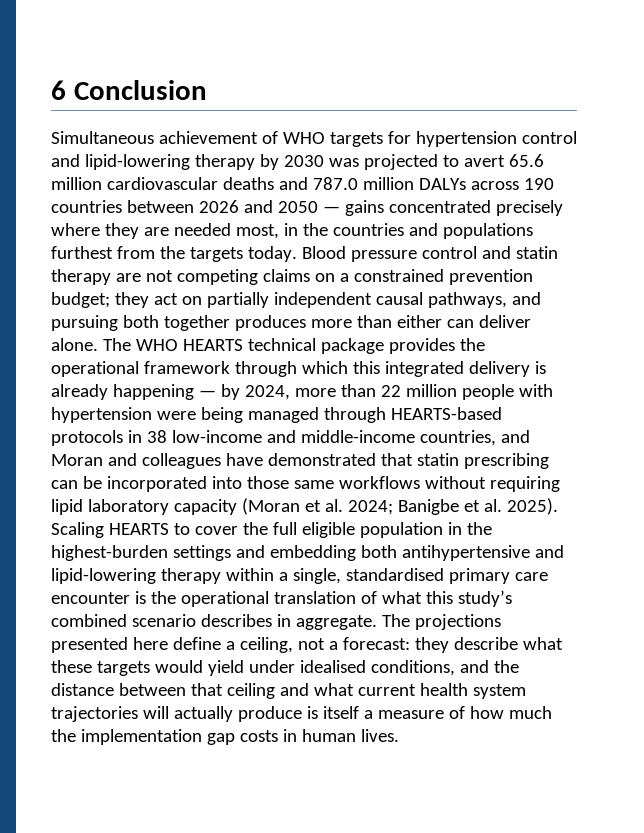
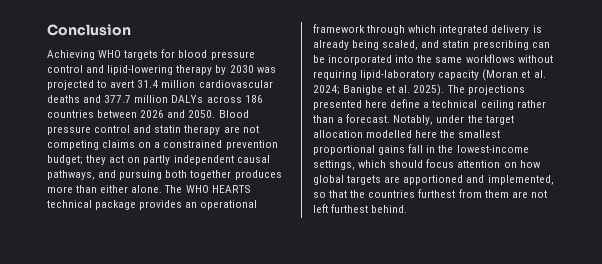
[51,80,66,100] 6 -> (47, 30) none
[51,131,278,144] Simultaneous achievement of -> [47,50,95,60] Achieving
[415,131,517,147] hypertension -> [178,50,255,60] blood pressure
[508,154,544,167] 65.6 -> [137,80,159,88] 31.4
[312,177,358,190] 787.0 -> [104,95,132,103] 377.7
[523,178,554,190] 190 -> [244,95,263,103] 186
[277,200,563,216] [51,223,533,239] [51,246,297,262] 2050 — gains concentrated precisely where they are needed most, in the countries and populations furthest from the targets today. -> [188,110,216,118] 2050.
[206,292,269,308] partially -> [143,155,171,165] partly
[446,315,531,328] can deliver -> (129, 189) none
[459,338,485,351] the -> [185,202,198,208] an
[352,361,380,374] this -> (437, 29) none
[112,384,553,400] [51,407,502,423] [51,430,530,446] [51,453,413,469] happening — by 2024, more than 22 million people with hypertension were being managed through HEARTS-based protocols in 38 low-income and middle-income countries, and Moran and colleagues have demonstrated that -> [352,40,440,50] being scaled, and
[246,476,289,489] those -> [417,55,433,63] the
[51,499,169,515] lipid laboratory -> [360,70,436,80] lipid-laboratory
[51,522,492,538] [51,545,564,561] [51,568,548,584] [51,590,512,607] [51,614,377,630] Scaling HEARTS to cover the full eligible population in the highest-burden settings and embedding both antihypertensive and lipid-lowering therapy within a single, standardised primary care encounter is the operational translation of what this study’s combined scenario describes in aggregate. -> (445, 90) none
[239,637,563,653] [51,660,519,676] [51,683,526,699] [51,706,552,722] [51,729,399,745] ceiling, not a forecast: they describe what these targets would yield under idealised conditions, and the distance between that ceiling and what current health system trajectories will actually produce is itself a measure of how much the implementation gap costs in human lives. -> [432,100,546,110] [313,114,514,125] [313,130,501,138] [313,144,529,155] [313,159,541,170] [313,175,554,185] [313,189,547,198] [313,204,408,213] technical ceiling rather than a forecast. Notably, under the target allocation modelled here the smallest proportional gains fall in the lowest-income settings, which should focus attention on how global targets are apportioned and implemented, so that the countries furthest from them are not left furthest behind.

